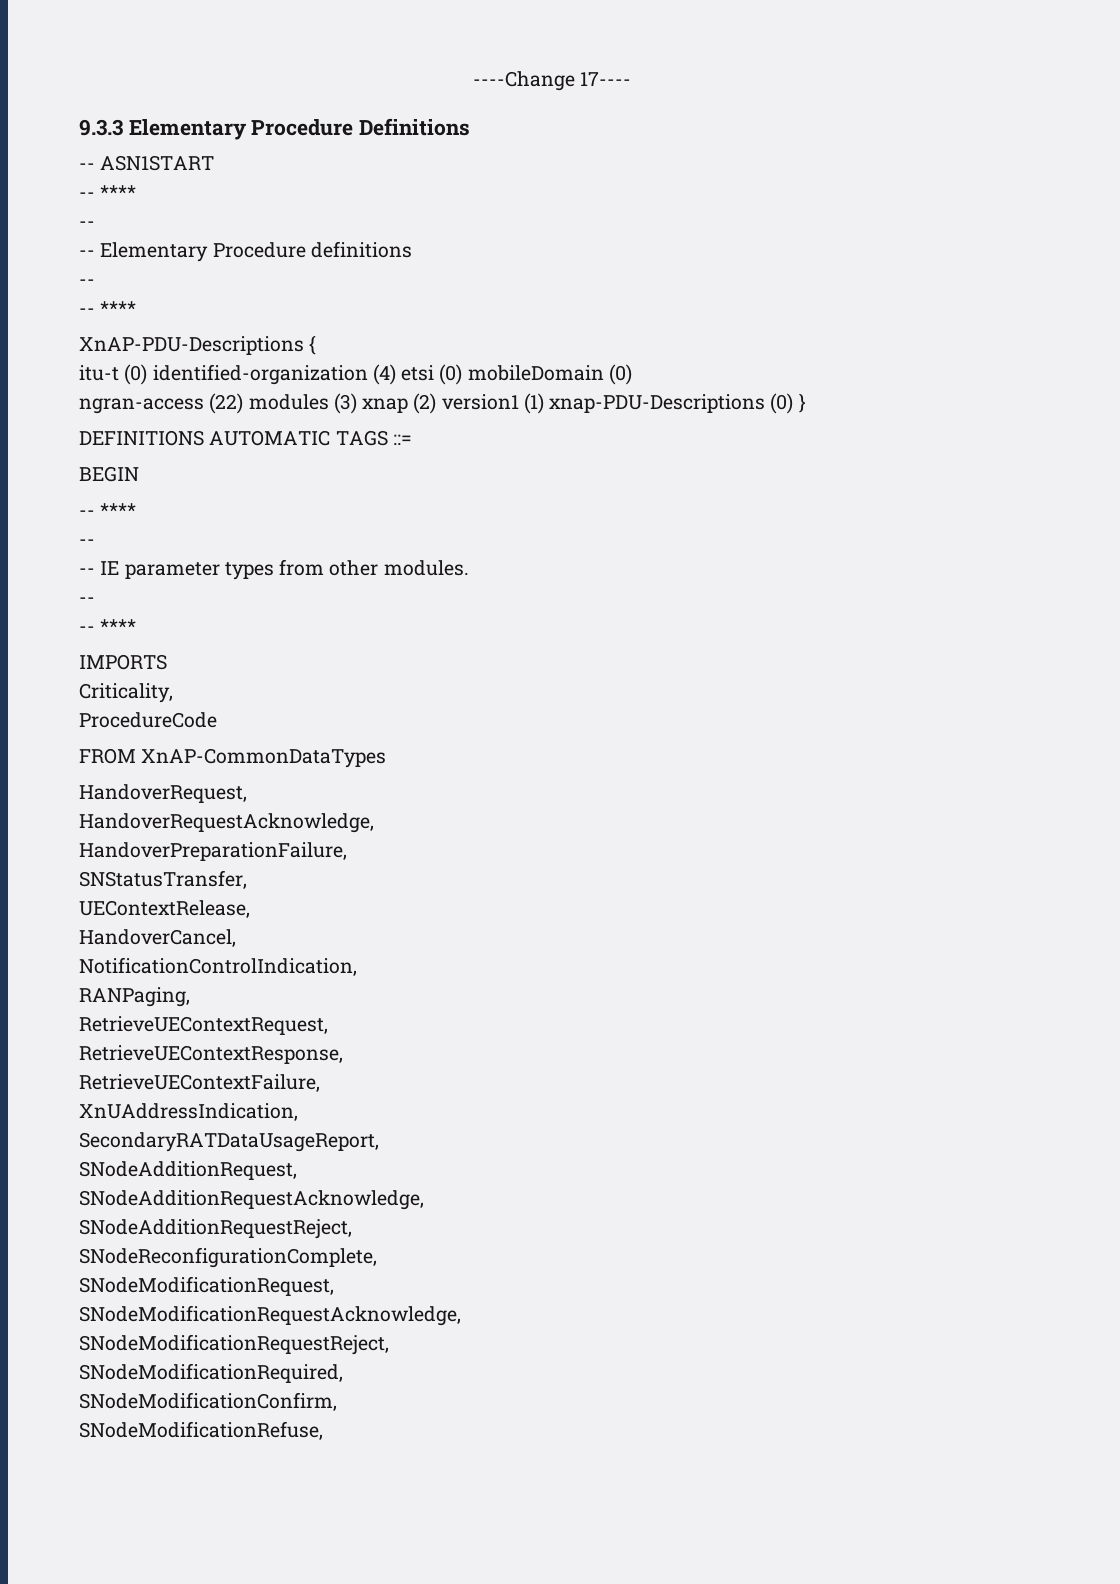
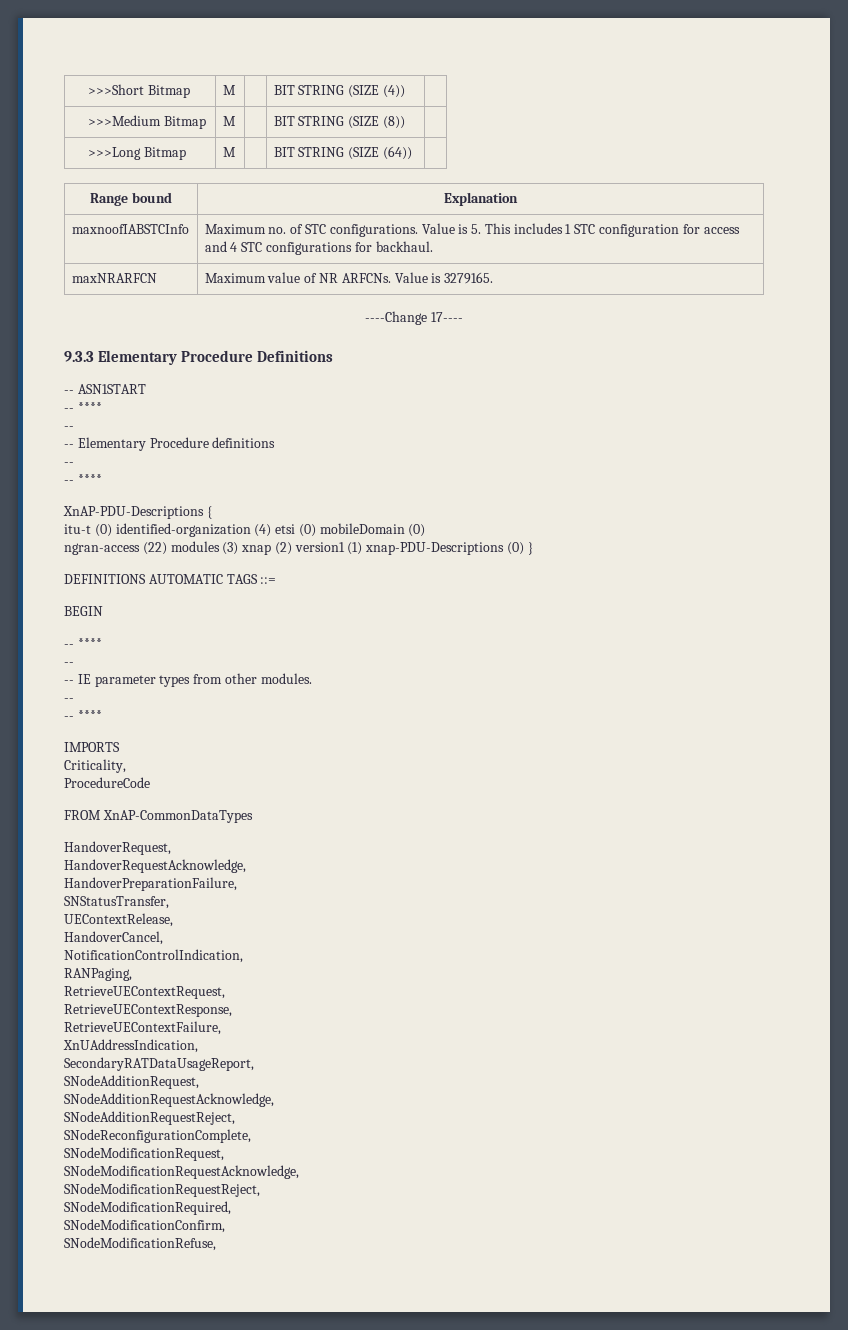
(472, 81) none -> [88,84,191,98] [222,85,236,95] [273,85,405,98] [88,115,207,129] [222,116,236,126] [273,116,405,129] [88,147,187,160] [222,147,236,157] [273,146,412,160] [90,192,172,206] [444,192,518,206] [71,224,189,234] [204,223,740,237] [204,241,433,255] [71,273,157,283] [204,272,494,284] >>>Short Bitmap | M | | BIT STRING (SIZE (4)) | // >>>Medium Bitmap | M | | BIT STRING (SIZE (8)) | // >>>Long Bitmap | M | | BIT STRING (SIZE (64)) | // Range bound | Explanation // maxnoofIABSTCInfo | Maximum no. of STC configurations. Value is 5. This includes 1 STC configuration for access and 4 STC configurations for backhaul. // maxNRARFCN | Maximum value of NR ARFCNs. Value is 3279165. //

